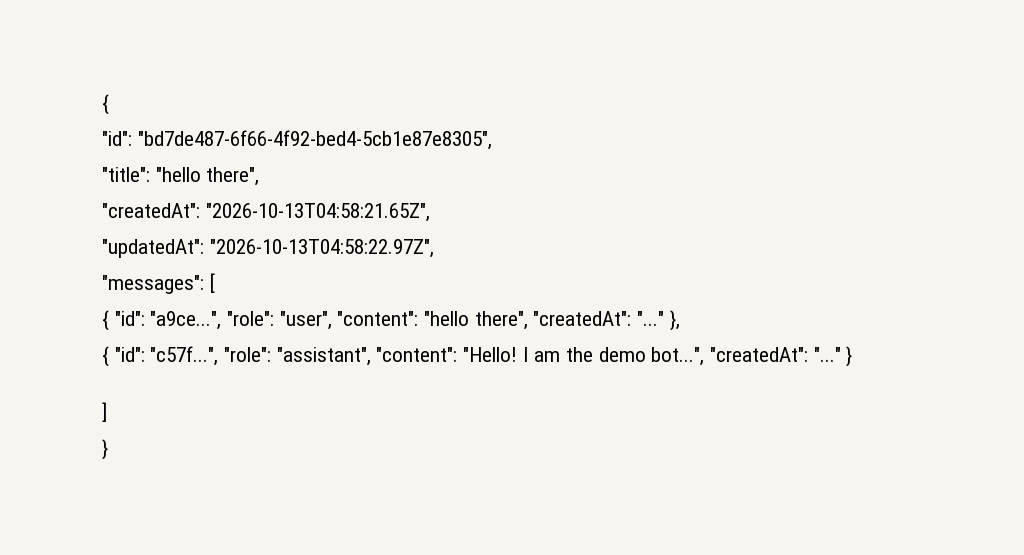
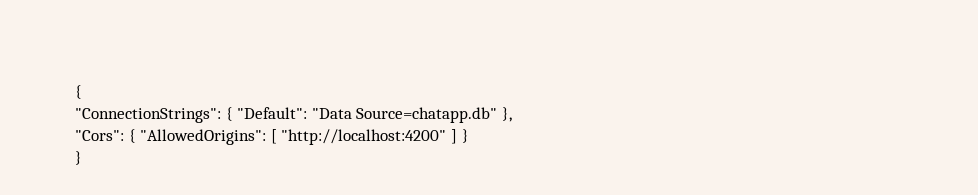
[102,130,492,150] [102,167,260,186] [102,203,430,222] [102,239,434,258] [102,273,215,294] [102,310,680,331] [102,346,853,367] [102,402,107,422] "id": "bd7de487-6f66-4f92-bed4-5cb1e87e8305", // "title": "hello there", // "createdAt": "2026-10-13T04:58:21.65Z", // "updatedAt": "2026-10-13T04:58:22.97Z", // "messages": [ // { "id": "a9ce...", "role": "user", "content": "hello there", "createdAt": "..." }, // { "id": "c57f...", "role": "assistant", "content": "Hello! I am the demo bot...", "createdAt": "..." } // ] -> [75,107,512,123] [75,129,469,145] "ConnectionStrings": { "Default": "Data Source=chatapp.db" }, // "Cors": { "AllowedOrigins": [ "http://localhost:4200" ] }

